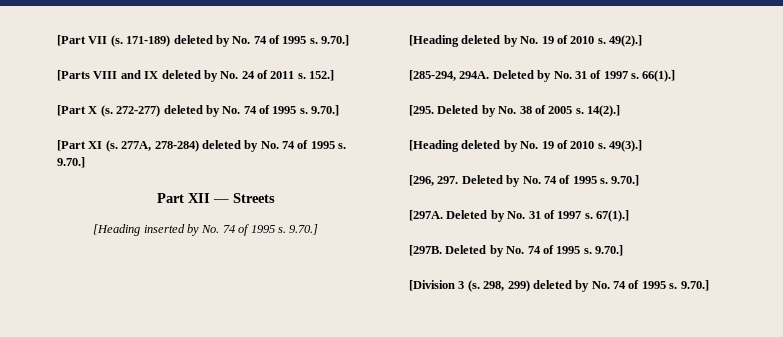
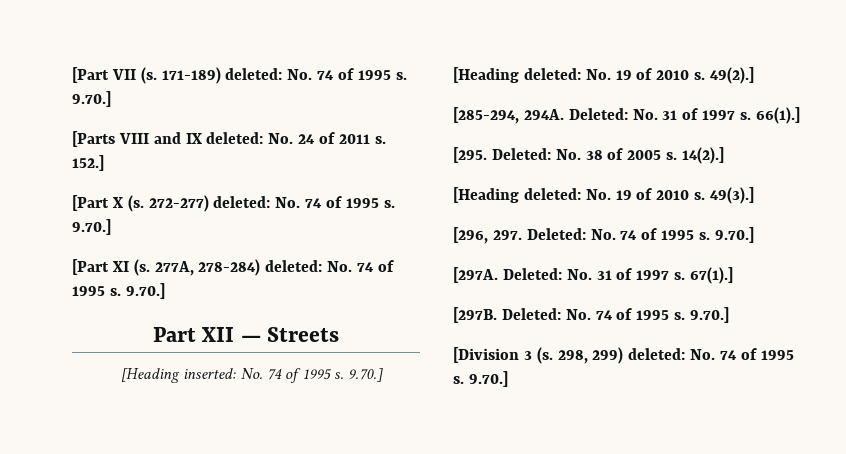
[173,35,230,47] deleted by -> [225,68,283,80] deleted:
[161,70,218,82] deleted by -> [206,132,264,144] deleted:
[163,105,220,117] deleted by -> [213,196,271,208] deleted:
[201,140,259,152] deleted by -> [265,260,323,272] deleted:
[143,224,200,236] inserted by -> [183,368,237,379] inserted:
[461,35,518,47] deleted by -> [523,68,581,80] deleted:
[492,70,552,82] Deleted by -> [568,108,628,120] Deleted:
[437,105,496,117] Deleted by -> [491,148,551,160] Deleted:
[461,140,518,152] deleted by -> [523,188,581,200] deleted:
[461,175,521,187] Deleted by -> [526,228,586,240] Deleted:
[446,210,505,222] Deleted by -> [502,268,562,280] Deleted:
[445,245,504,257] Deleted by -> [501,308,561,320] Deleted:
[532,280,590,292] deleted by -> [628,348,686,360] deleted:

